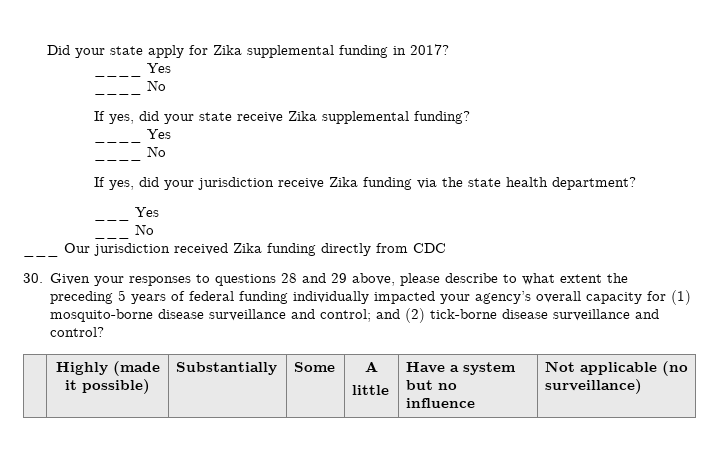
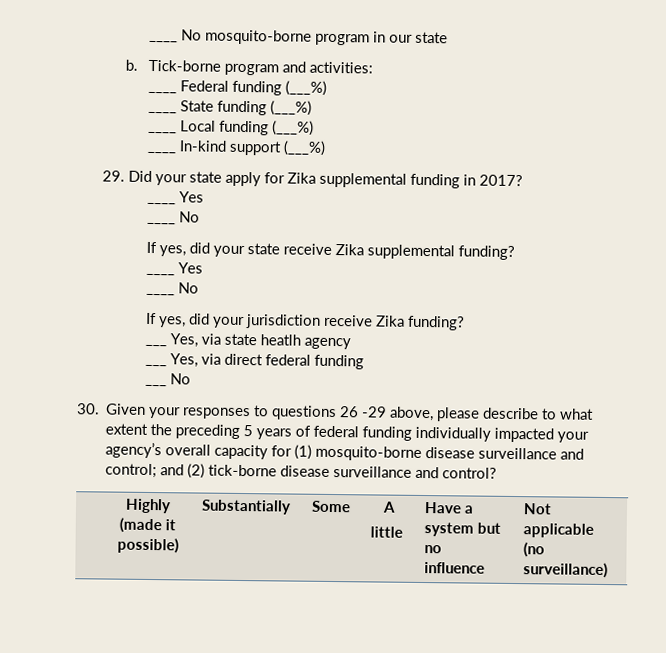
(46, 50) none -> [148,29,448,46] [125,59,373,76] [147,80,327,96] [147,100,312,116] [147,120,314,136] [146,140,326,156] [101,170,125,182] ____ No mosquito-borne program in our state // b. Tick-borne program and activities: // ____ Federal funding (___%) // ____ State funding (___%) // ____ Local funding (___%) // ____ In-kind support (___%) // 29.
[363,177,637,190] [94,217,131,221] [135,207,160,217] [94,235,131,239] [135,224,155,235] [23,253,59,257] [64,243,446,256] funding via the state health department? // ___ Yes // ___ No // ___ Our jurisdiction received Zika funding directly from CDC -> [406,315,465,331] [144,333,351,350] [144,353,364,370] [144,373,191,387] funding? // ___ Yes, via state heatlh agency // ___ Yes, via direct federal funding // ___ No
[281,273,348,283] 28 and 29 -> [340,406,388,418] 26 -29

